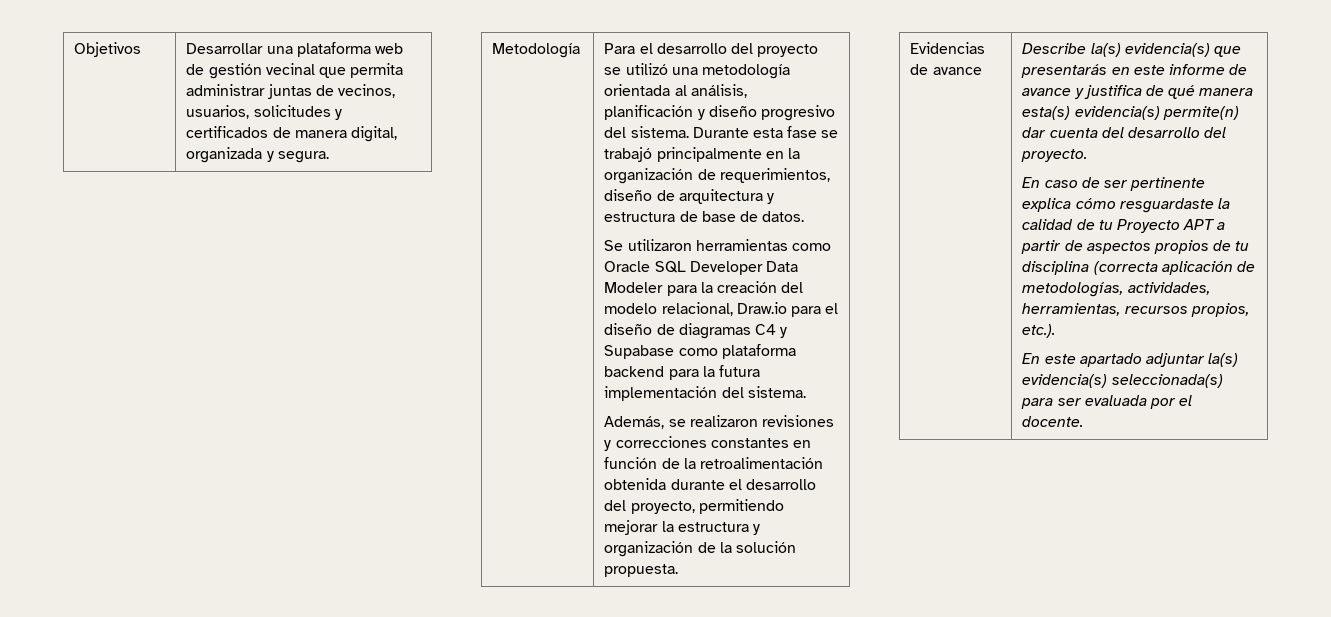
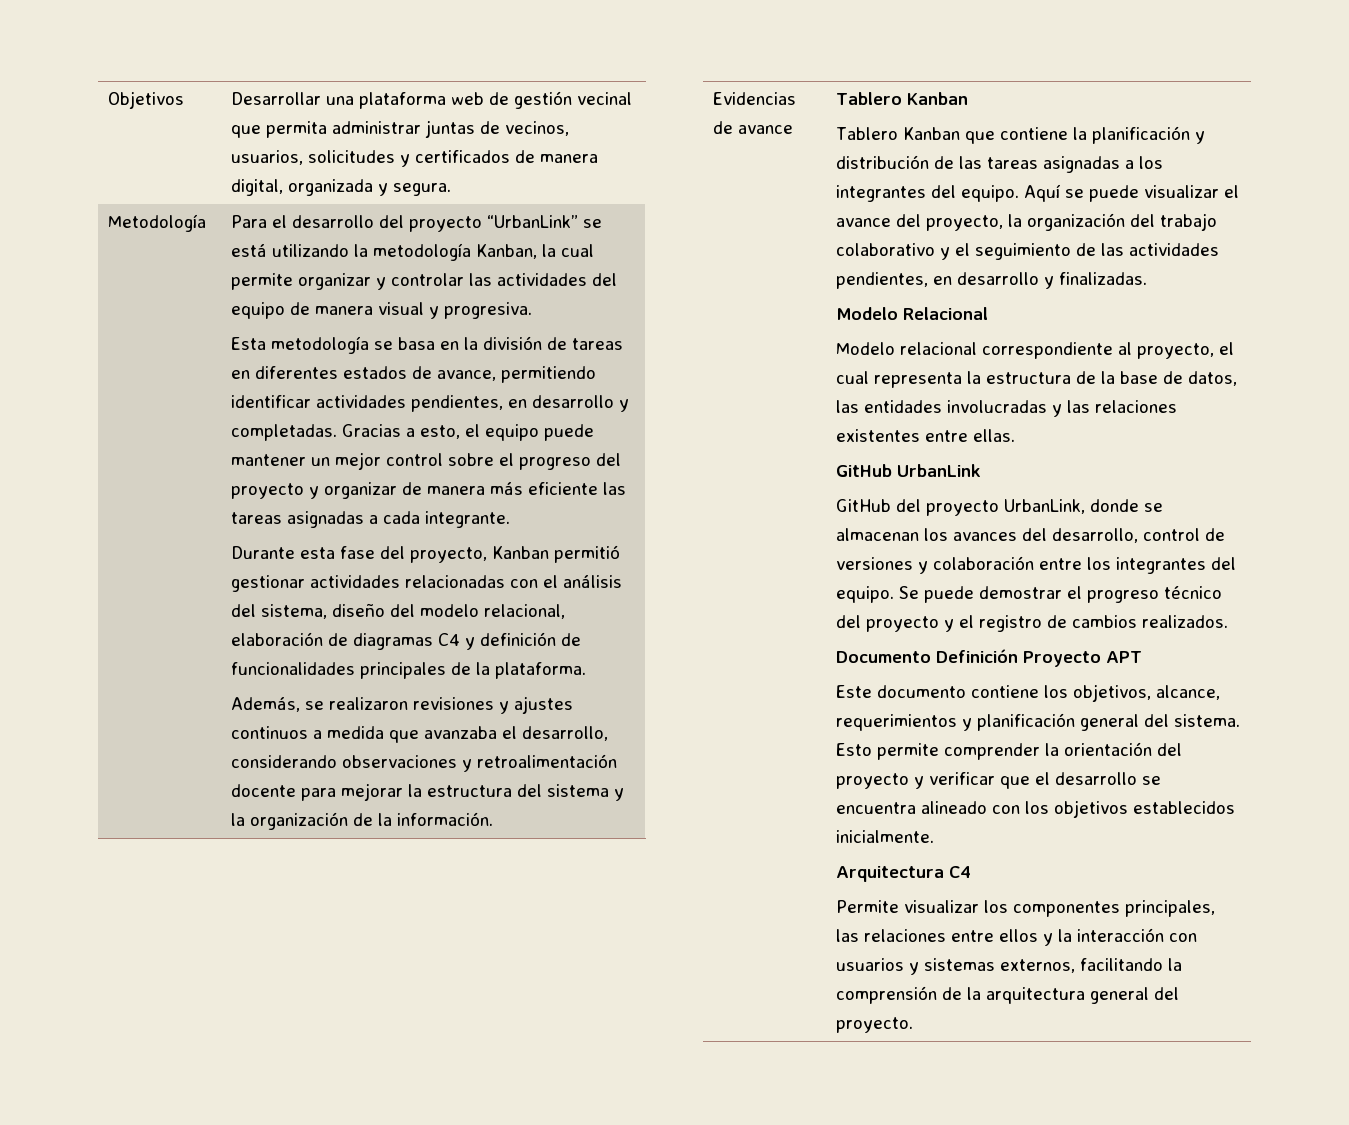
[604,63,790,79] [604,84,747,98] [604,105,835,121] [604,126,839,138] [604,147,800,162] [604,168,830,184] [604,189,774,204] [604,211,805,222] [604,239,831,251] [604,261,798,275] [604,281,804,296] [604,302,839,317] [604,323,788,339] [604,344,796,359] [604,365,760,380] [604,386,806,401] se utilizó una metodología orientada al análisis, planificación y diseño progresivo del sistema. Durante esta fase se trabajó principalmente en la organización de requerimientos, diseño de arquitectura y estructura de base de datos. // Se utilizaron herramientas como Oracle SQL Developer Data Modeler para la creación del modelo relacional, Draw.io para el diseño de diagramas C4 y Supabase como plataforma backend para la futura implementación del sistema. -> [487,215,603,228] [231,243,595,261] [231,273,618,290] [231,302,533,319] [231,336,624,354] [231,366,597,383] [231,395,630,412] [231,424,595,441] [231,452,622,470] [231,482,627,499] [231,511,511,528] [231,545,621,563] [231,575,623,592] [231,603,566,619] [231,632,582,650] [231,662,587,679] “UrbanLink” se está utilizando la metodología Kanban, la cual permite organizar y controlar las actividades del equipo de manera visual y progresiva. // Esta metodología se basa en la división de tareas en diferentes estados de avance, permitiendo identificar actividades pendientes, en desarrollo y completadas. Gracias a esto, el equipo puede mantener un mejor control sobre el progreso del proyecto y organizar de manera más eficiente las tareas asignadas a cada integrante. // Durante esta fase del proyecto, Kanban permitió gestionar actividades relacionadas con el análisis del sistema, diseño del modelo relacional, elaboración de diagramas C4 y definición de funcionalidades principales de la plataforma.
[615,436,811,448] [604,457,823,469] [604,478,816,490] [604,499,784,514] [604,520,760,535] correcciones constantes en función de la retroalimentación obtenida durante el desarrollo del proyecto, permitiendo mejorar la estructura y -> [514,696,574,714] [231,726,609,743] [231,754,618,772] [231,783,625,801] [231,813,246,826] ajustes continuos a medida que avanzaba el desarrollo, considerando observaciones y retroalimentación docente para mejorar la estructura del sistema y la
[735,541,796,553] [604,564,679,577] solución propuesta. -> [397,812,494,826] información.
[1022,43,1241,57] [1021,64,1248,78] [1022,85,1254,99] [1022,106,1239,120] [1022,127,1227,138] [1021,149,1088,162] [1022,177,1206,191] [1022,198,1230,213] [1022,219,1226,233] [1021,240,1250,254] [1022,261,1255,275] [1022,282,1210,297] [1022,303,1249,317] [1022,324,1056,338] [1022,353,1239,367] [1022,374,1223,388] [1021,395,1193,409] [1022,416,1084,427] Describe la(s) evidencia(s) que presentarás en este informe de avance y justifica de qué manera esta(s) evidencia(s) permite(n) dar cuenta del desarrollo del proyecto. // En caso de ser pertinente explica cómo resguardaste la calidad de tu Proyecto APT a partir de aspectos propios de tu disciplina (correcta aplicación de metodologías, actividades, herramientas, recursos propios, etc.). // En este apartado adjuntar la(s) evidencia(s) seleccionada(s) para ser evaluada por el docente. -> [836,92,969,105] [836,126,1206,144] [836,155,1164,173] [836,184,1240,202] [836,213,1218,231] [836,243,1220,260] [836,272,1148,289] [836,307,989,320] [836,342,1235,359] [836,371,1238,388] [836,400,1178,417] [836,429,1016,442] [836,464,982,477] [836,499,1164,516] [836,528,1226,543] [836,556,1237,574] [836,586,1223,603] [836,615,1229,632] [836,649,1143,667] [836,684,1221,702] [836,713,1241,731] [836,742,1183,760] [836,772,1162,789] [836,800,1236,818] [836,830,935,843] [836,866,972,882] [836,900,1216,917] [836,928,1198,946] [836,958,1183,975] [836,986,1180,1004] [836,1017,914,1033] Tablero Kanban // Tablero Kanban que contiene la planificación y distribución de las tareas asignadas a los integrantes del equipo. Aquí se puede visualizar el avance del proyecto, la organización del trabajo colaborativo y el seguimiento de las actividades pendientes, en desarrollo y finalizadas. // Modelo Relacional // Modelo relacional correspondiente al proyecto, el cual representa la estructura de la base de datos, las entidades involucradas y las relaciones existentes entre ellas. // GitHub UrbanLink // GitHub del proyecto UrbanLink, donde se almacenan los avances del desarrollo, control de versiones y colaboración entre los integrantes del equipo. Se puede demostrar el progreso técnico del proyecto y el registro de cambios realizados. // Documento Definición Proyecto APT // Este documento contiene los objetivos, alcance, requerimientos y planificación general del sistema. Esto permite comprender la orientación del proyecto y verificar que el desarrollo se encuentra alineado con los objetivos establecidos inicialmente. // Arquitectura C4 // Permite visualizar los componentes principales, las relaciones entre ellos y la interacción con usuarios y sistemas externos, facilitando la comprensión de la arquitectura general del proyecto.

